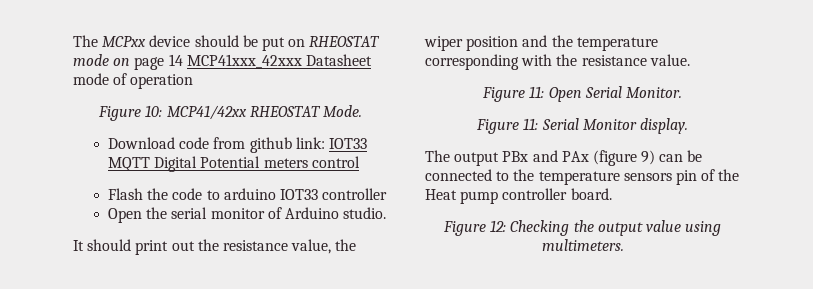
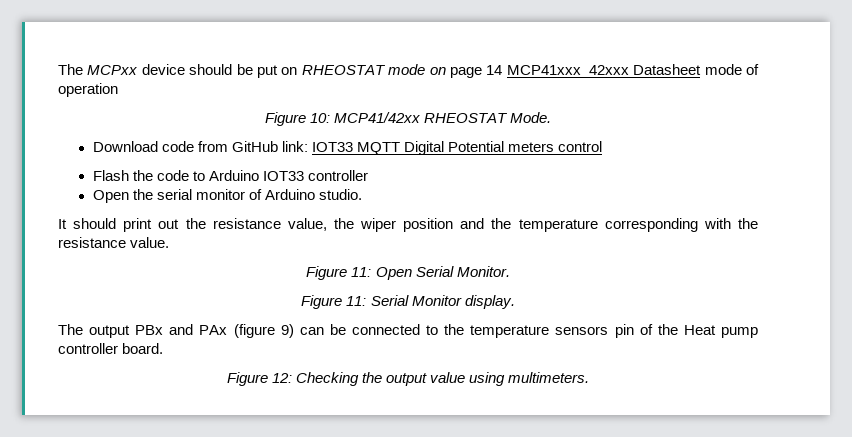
[249,137,292,153] github -> [231,141,278,152] GitHub
[223,188,276,200] arduino -> [208,170,259,181] Arduino

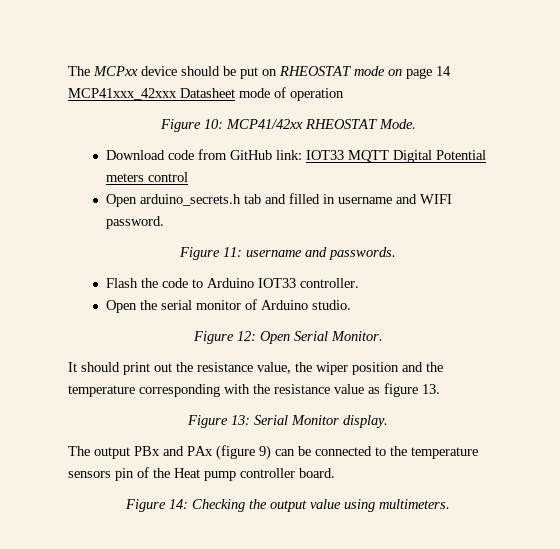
(603, 146) none -> [105,193,452,207] [105,216,164,229] [179,247,396,260] // Open arduino_secrets.h tab and filled in username and WIFI password. // Figure 11: username and passwords.
[307,170,368,181] controller -> [299,278,359,288] controller.
(362, 194) none -> [192,331,383,344] // Figure 12: Open Serial Monitor.
[130,237,170,248] [306,266,510,280] [301,295,367,309] value. // Figure 11: Open Serial Monitor. // Figure 11: -> [334,383,440,397] [187,415,250,428] value as figure 13. // Figure 13:
[271,373,292,383] 12: -> [169,499,188,509] 14:

